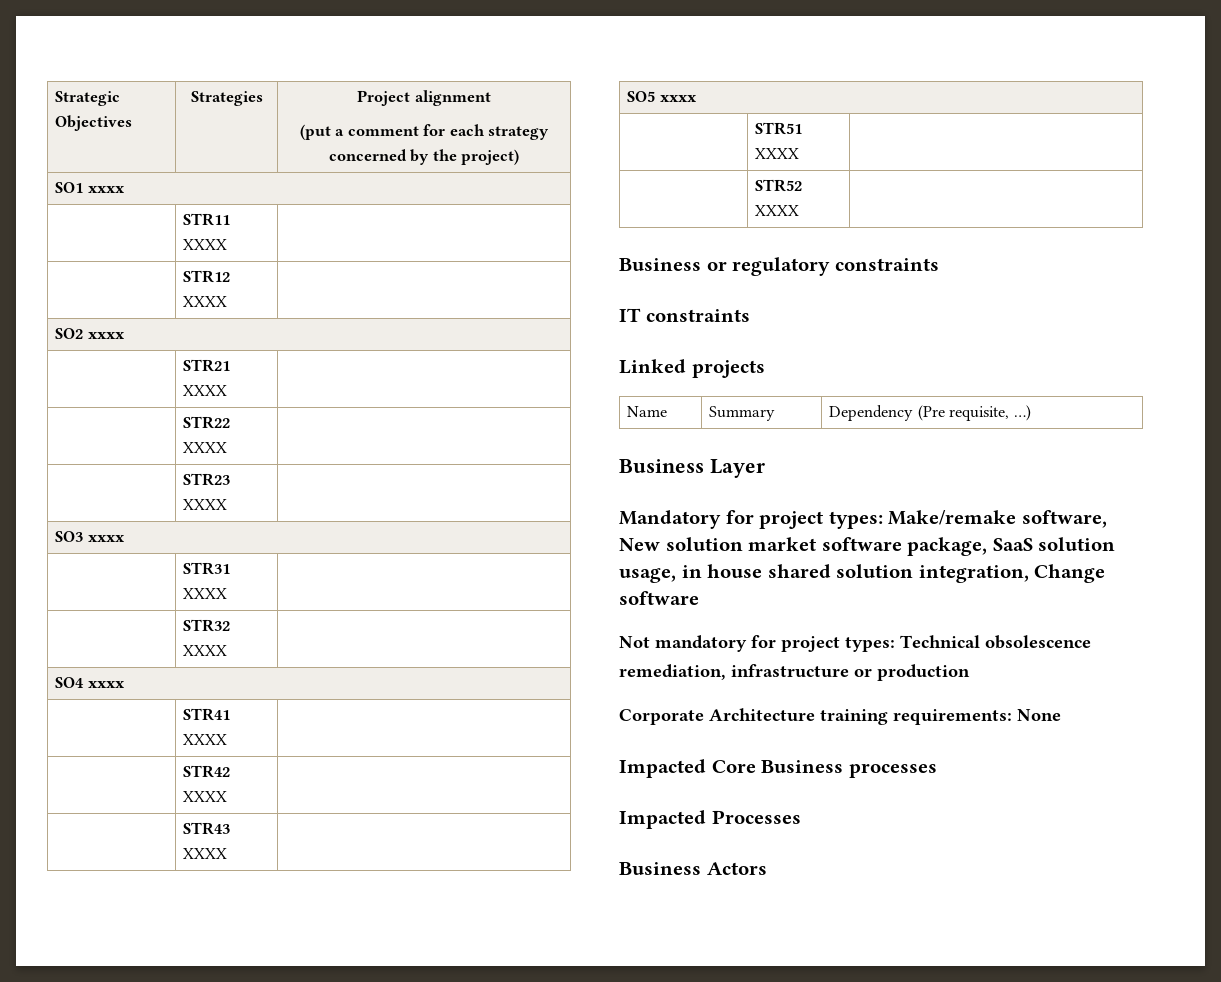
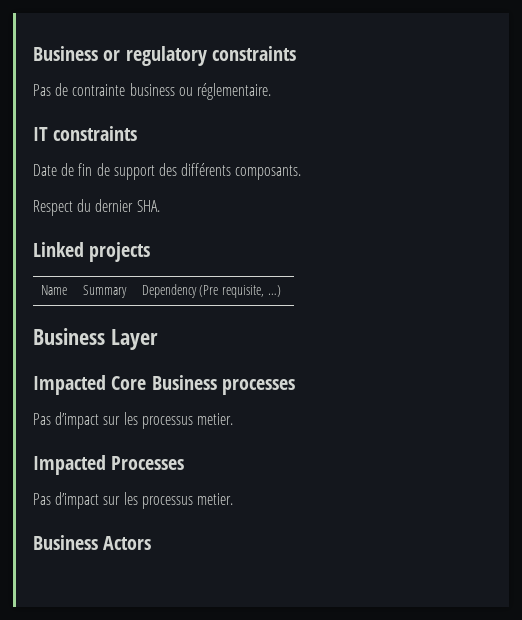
[55,91,121,106] [55,115,133,131] [190,91,263,106] [357,90,491,106] [299,124,550,140] [328,149,520,165] [55,182,125,193] [183,213,231,226] [183,239,228,250] [183,270,231,283] [183,296,228,307] [55,328,125,339] [183,359,231,372] [183,385,228,396] [183,416,231,429] [183,442,228,453] [183,473,231,486] [183,499,228,510] [55,531,125,542] [183,562,231,575] [183,588,228,599] [183,619,231,632] [183,645,228,656] [55,677,125,688] [183,708,231,721] [183,734,228,745] [183,765,231,778] [183,791,228,802] [183,822,231,835] [183,848,228,859] [627,91,697,102] [755,122,803,135] [755,148,800,159] [755,179,803,192] [755,205,800,216] [619,257,939,276] [619,308,750,322] Strategic Objectives | Strategies | Project alignment // (put a comment for each strategy concerned by the project) // SO1 xxxx // | STR11 XXXX | // | STR12 XXXX | // SO2 xxxx // | STR21 XXXX | // | STR22 XXXX | // | STR23 XXXX | // SO3 xxxx // | STR31 XXXX | // | STR32 XXXX | // SO4 xxxx // | STR41 XXXX | // | STR42 XXXX | // | STR43 XXXX | // SO5 xxxx // | STR51 XXXX | // | STR52 XXXX | // Business or regulatory constraints // IT constraints -> [33,46,296,66] [33,83,271,100] [33,126,138,141] [33,163,302,180] [33,199,160,216] Business or regulatory constraints // Pas de contrainte business ou réglementaire. // IT constraints // Date de fin de support des différents composants. // Respect du dernier SHA.
[619,510,1107,529] [619,537,1116,556] [619,564,1106,583] [619,591,699,605] [619,635,1091,652] [619,664,970,681] [619,708,1061,725] [619,759,937,778] [619,810,801,829] Mandatory for project types: Make/remake software, New solution market software package, SaaS solution usage, in house shared solution integration, Change software // Not mandatory for project types: Technical obsolescence remediation, infrastructure or production // Corporate Architecture training requirements: None // Impacted Core Business processes // Impacted Processes -> [33,375,295,395] [33,412,233,429] [33,455,185,475] [33,492,233,509] Impacted Core Business processes // Pas d’impact sur les processus metier. // Impacted Processes // Pas d’impact sur les processus metier.

